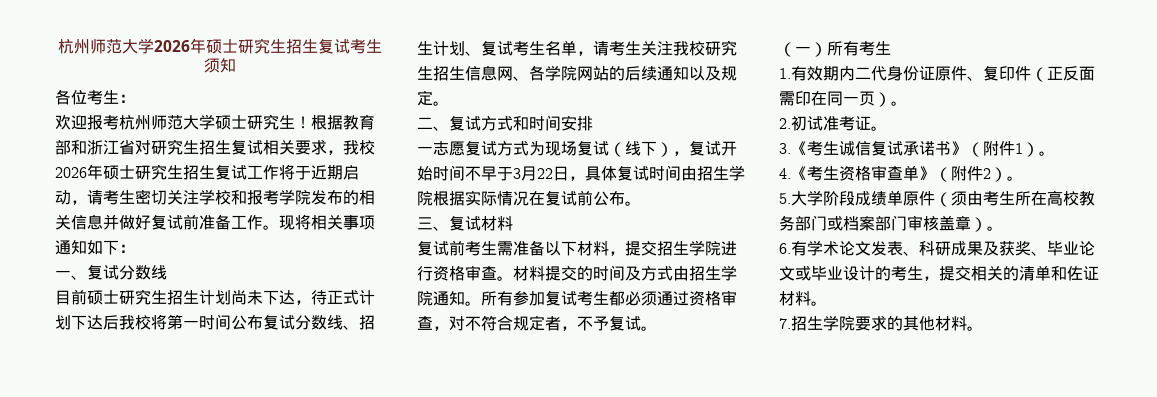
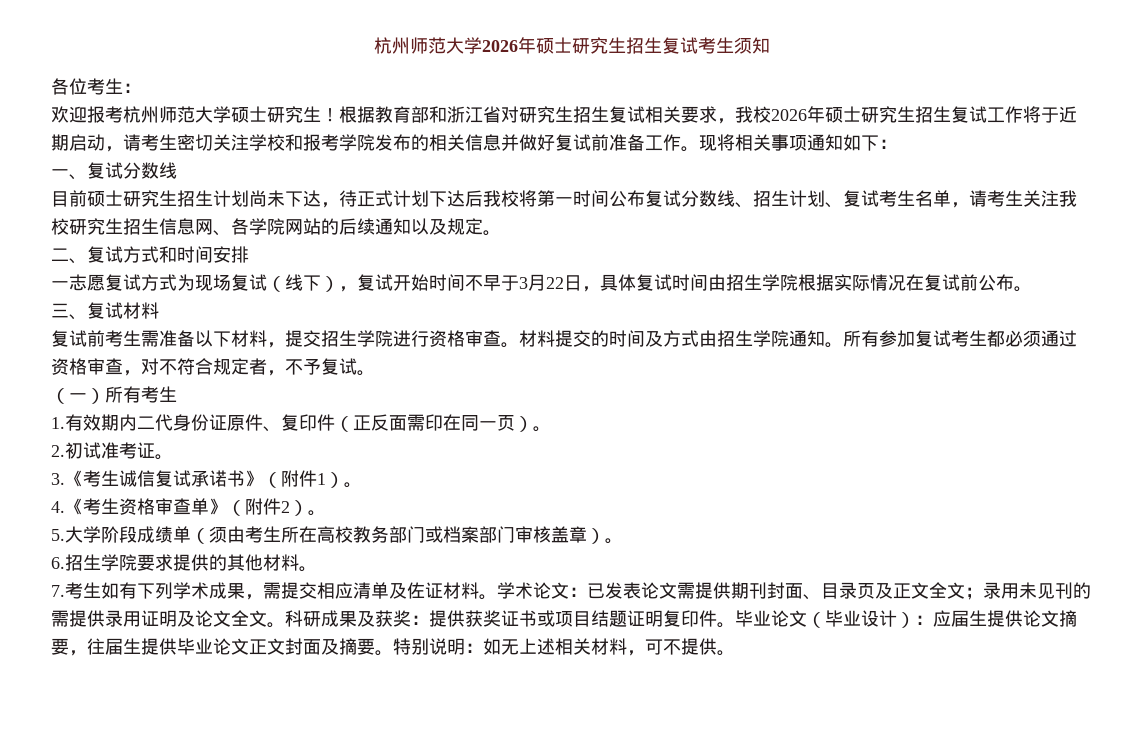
[903,191,935,206] 原件 -> (191, 534) none
[791,240,1095,256] [779,266,811,281] 有学术论文发表、科研成果及获奖、毕业论文或 -> [65,554,317,572] [51,582,1091,600] [51,610,825,628] 招生学院要求提供的其他材料。 // 7.考生如有下列学术成果，需提交相应清单及佐证材料。学术论文：已发表论文需提供期刊封面、目录页及正文全文；录用未见刊的需提供录用证明及论文全文。科研成果及获奖：提供获奖证书或项目结题证明复印件。毕业论文（
[875,265,1099,281] [779,291,827,306] [779,315,967,331] 的考生，提交相关的清单和佐证材料。 // 7.招生学院要求的其他材料 -> [897,610,1077,628] [51,638,717,656] ）：应届生提供论文摘要，往届生提供毕业论文正文封面及摘要。特别说明：如无上述相关材料，可不提供

